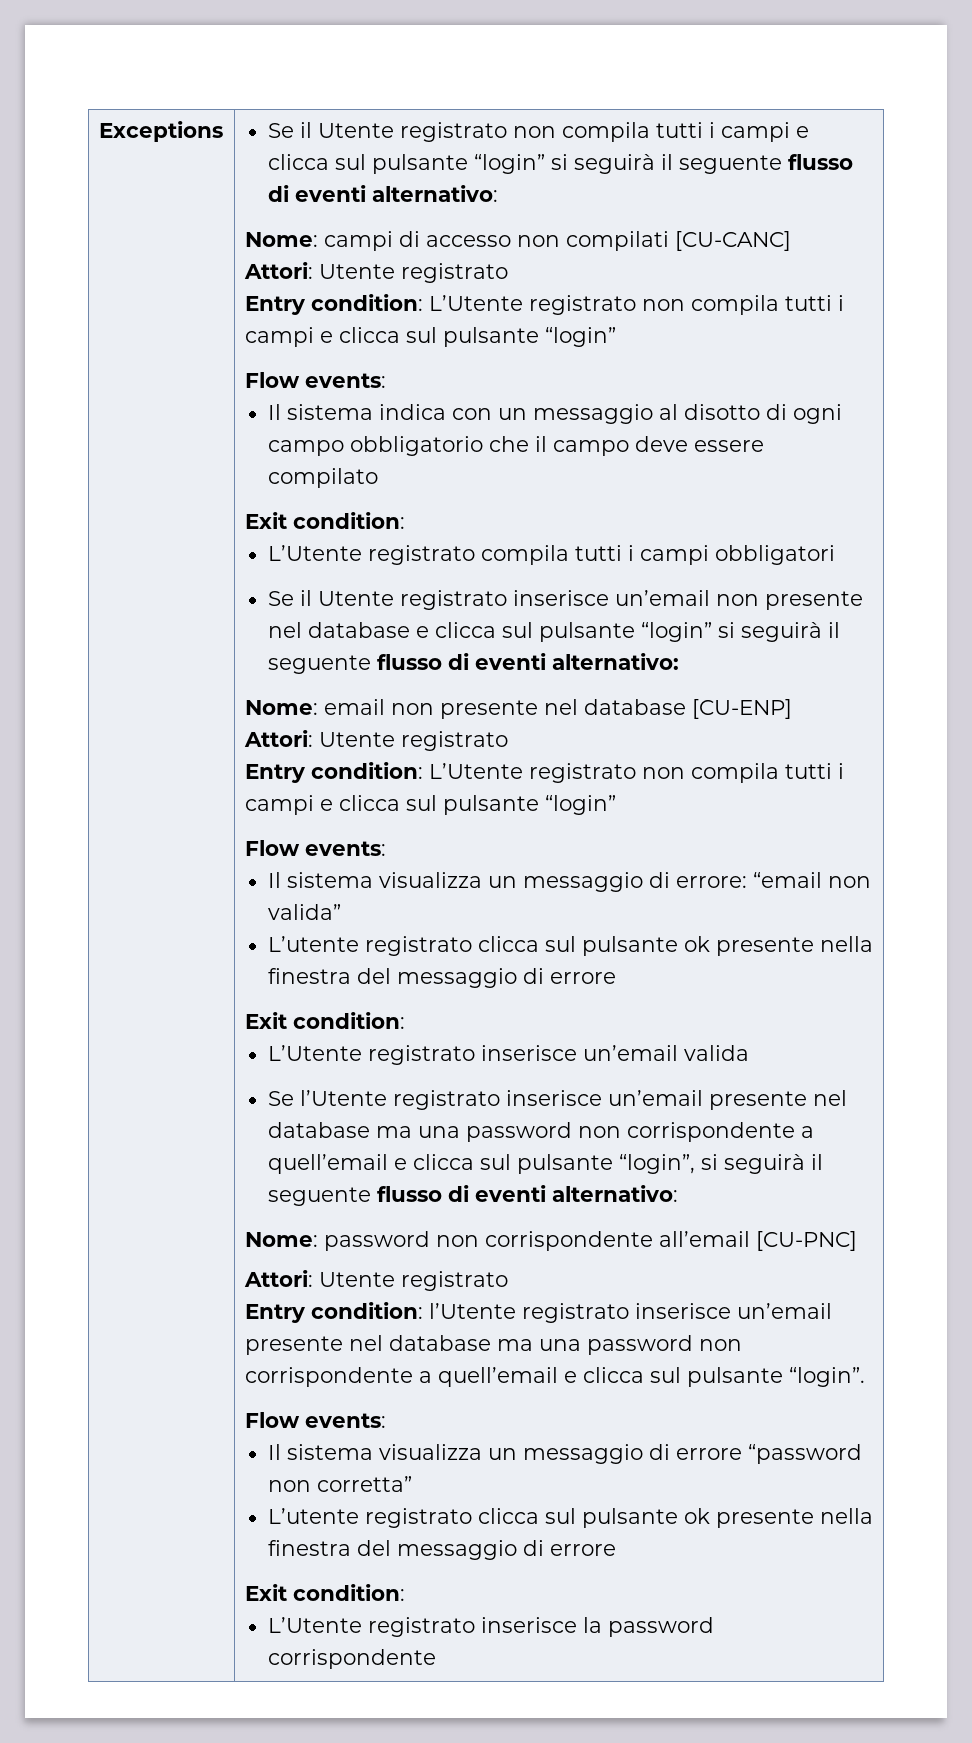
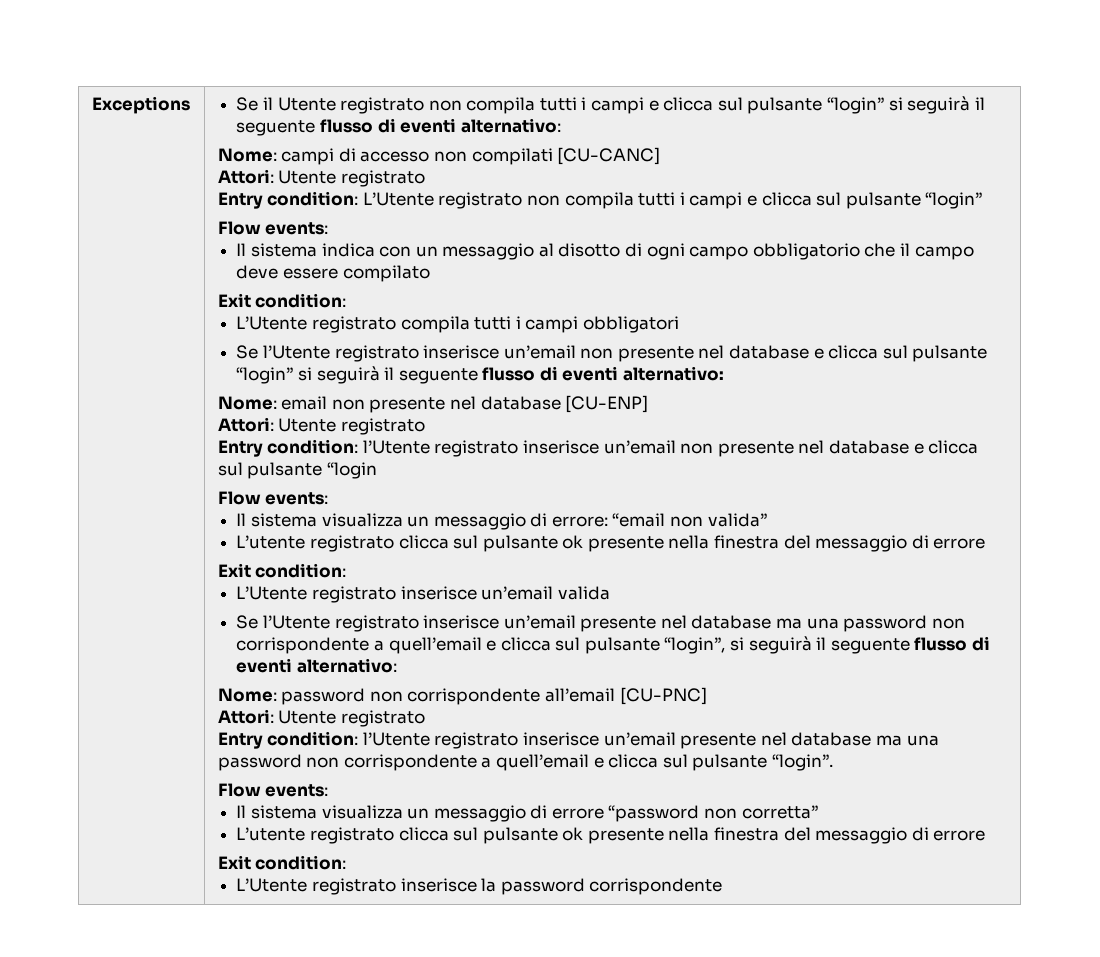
[300,590,395,606] il Utente -> [262,345,330,359] l’Utente
[428,763,844,783] [244,795,616,815] L’Utente registrato non compila tutti i campi e clicca sul pulsante “login” -> [362,440,979,457] [217,462,377,479] l’Utente registrato inserisce un’email non presente nel database e clicca sul pulsante “login

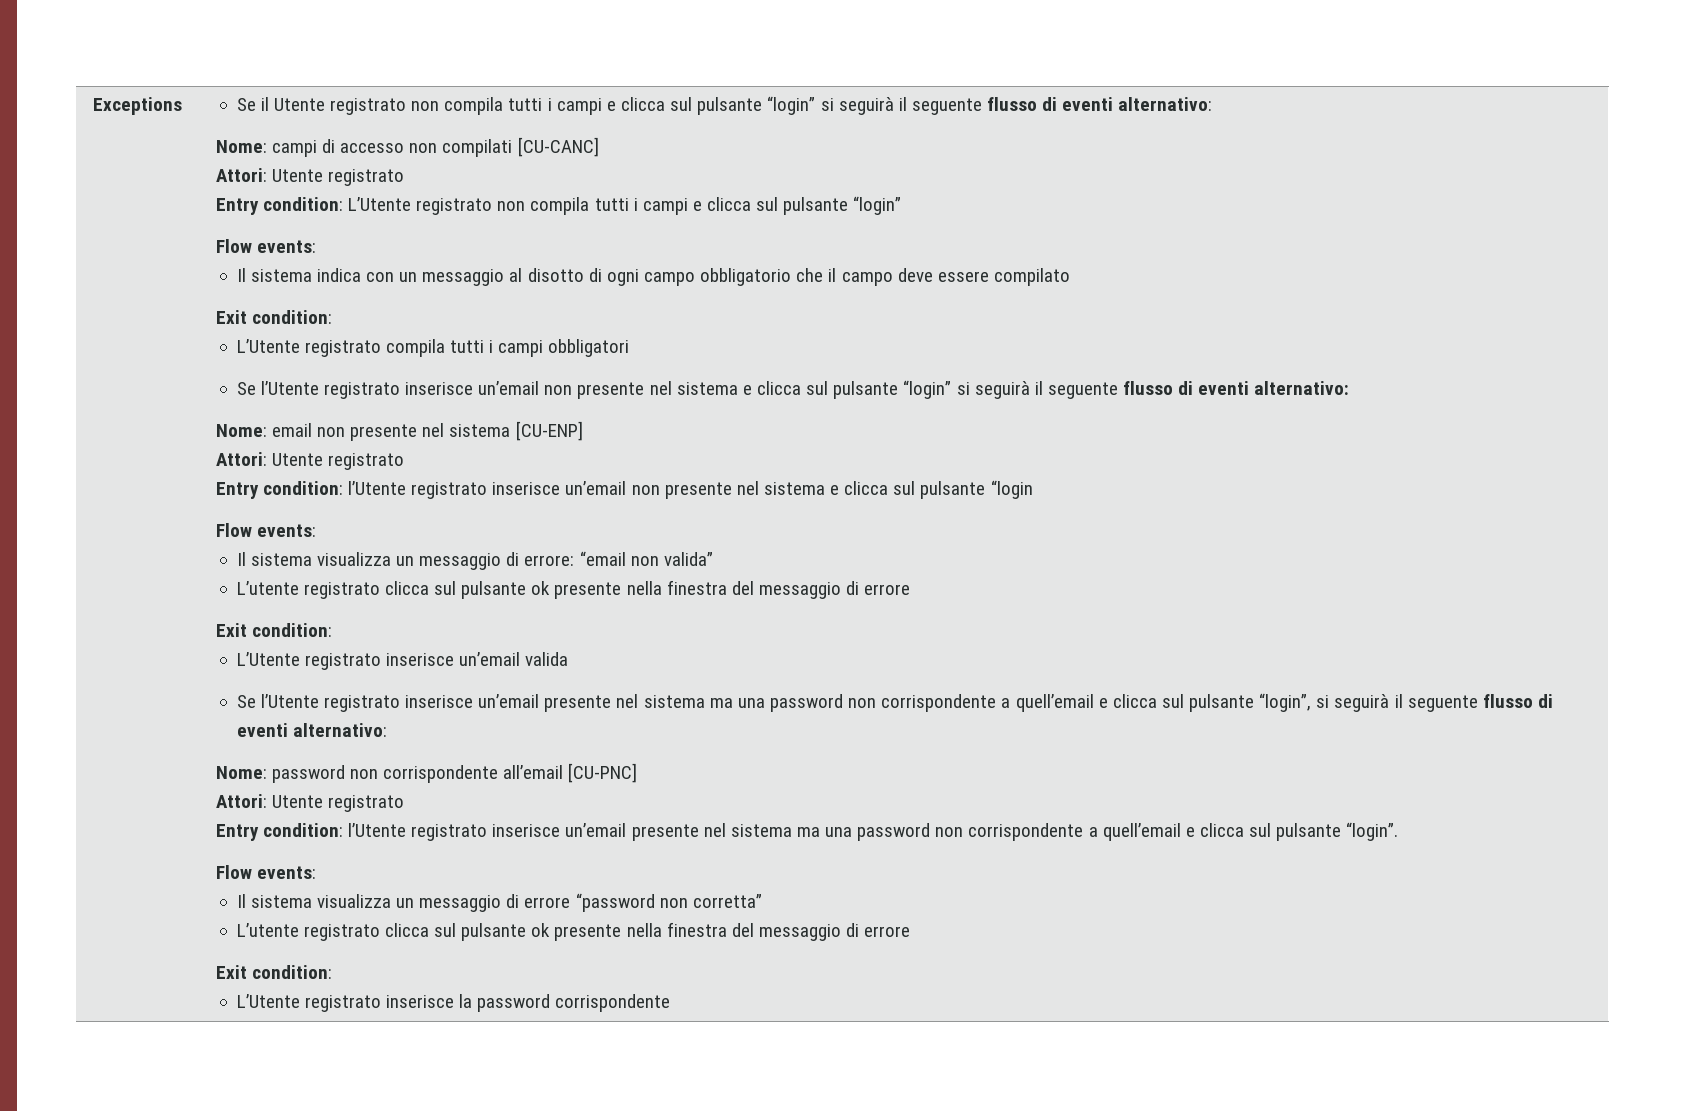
[729,345,810,359] database -> [676,382,738,395] sistema
[480,396,561,410] database -> [449,424,511,437] sistema
[828,440,909,454] database -> [763,482,825,495] sistema
[691,615,772,629] database -> [643,695,705,708] sistema
[791,732,872,746] database -> [730,824,792,837] sistema

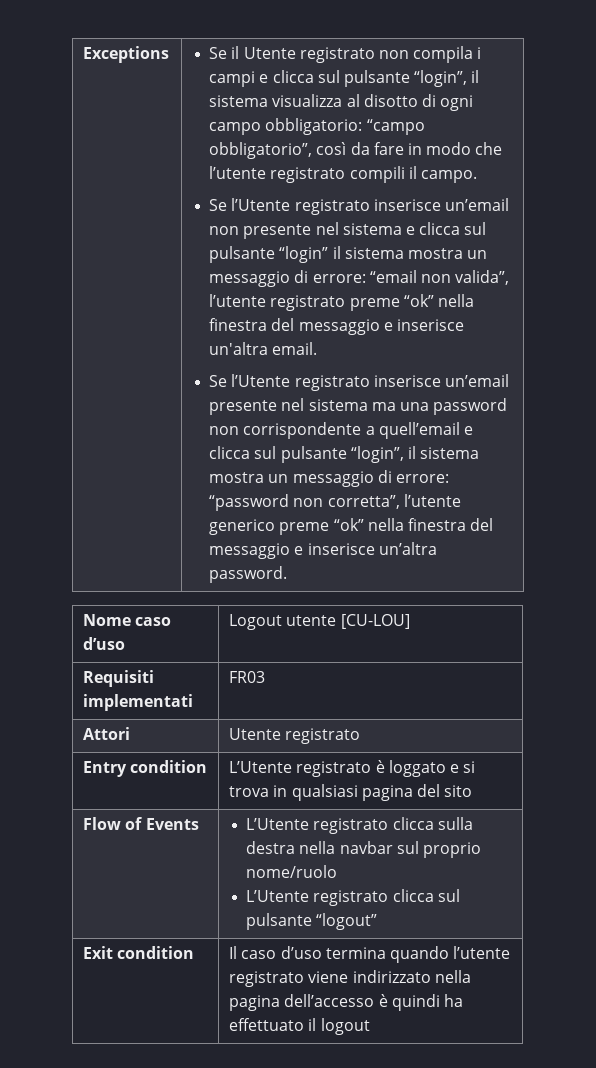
[508,96,1213,115] [215,137,599,157] [215,168,405,186] [215,196,902,215] [215,239,316,253] [236,268,505,286] tutti i campi e clicca sul pulsante “login” si seguirà il seguente flusso di eventi alternativo: // Nome: campi di accesso non compilati [CU-CANC] // Attori: Utente registrato // Entry condition: L’Utente registrato non compila tutti i campi e clicca sul pulsante “login” // Flow events: // Il sistema indica con un messaggio -> [477,47,482,59] [209,70,480,87] [209,94,343,107] i campi e clicca sul pulsante “login”, il sistema visualizza
[700,268,1070,286] [215,310,332,324] [236,339,630,357] obbligatorio che il campo deve essere compilato // Exit condition: // L’Utente registrato compila tutti i campi obbligatori -> [265,118,425,135] [209,142,503,159] [209,166,478,183] obbligatorio: “campo obbligatorio”, così da fare in modo che l’utente registrato compili il campo.
[956,381,1350,399] [215,421,583,441] [215,452,405,470] [215,480,1033,499] [215,523,316,537] [236,552,391,566] si seguirà il seguente flusso di eventi alternativo: // Nome: email non presente nel sistema [CU-ENP] // Attori: Utente registrato // Entry condition: l’Utente registrato inserisce un’email non presente nel sistema e clicca sul pulsante “login // Flow events: // Il sistema visualizza -> [332,246,464,259] il sistema mostra
[663,552,713,566] [236,580,911,599] [215,623,332,637] [236,652,569,670] valida” // L’utente registrato clicca sul pulsante ok presente nella finestra del messaggio di errore // Exit condition: // L’Utente registrato inserisce un’email valida -> [455,270,510,285] [209,294,475,311] [209,318,465,335] [209,342,318,355] valida”, l’utente registrato preme “ok” nella finestra del messaggio e inserisce un'altra email.
[1316,694,1553,712] [236,723,387,737] [215,763,638,783] [215,794,405,812] [215,822,1399,841] [215,865,316,879] [236,894,571,912] si seguirà il seguente flusso di eventi alternativo: // Nome: password non corrispondente all’email [CU-PNC] // Attori: Utente registrato // Entry condition: l’Utente registrato inserisce un’email presente nel sistema ma una password non corrispondente a quell’email e clicca sul pulsante “login”. // Flow events: // Il sistema visualizza un messaggio di errore -> [408,446,480,459] [209,470,450,487] il sistema mostra un messaggio di errore:
[692,894,762,908] [236,922,911,941] [215,965,332,979] [236,994,671,1012] corretta” // L’utente registrato clicca sul pulsante ok presente nella finestra del messaggio di errore // Exit condition: // L’Utente registrato inserisce la password corrispondente -> [327,494,461,509] [209,518,494,535] [209,542,437,559] [209,566,288,583] [83,614,172,626] [83,637,126,650] [229,614,410,630] [83,670,155,687] [83,694,194,711] [229,671,266,683] [83,727,131,740] [229,728,361,744] [83,760,208,777] [229,760,476,777] [229,784,473,801] [83,817,199,830] [246,817,473,834] [246,841,482,858] [246,865,338,878] [246,889,460,906] [246,913,378,930] [83,946,195,959] [229,946,511,963] [229,970,471,987] [229,994,463,1011] [229,1018,370,1035] corretta”, l’utente generico preme “ok” nella finestra del messaggio e inserisce un’altra password. // Nome caso d’uso | Logout utente [CU-LOU] // Requisiti implementati | FR03 // Attori | Utente registrato // Entry condition | L’Utente registrato è loggato e si trova in qualsiasi pagina del sito // Flow of Events | L’Utente registrato clicca sulla destra nella navbar sul proprio nome/ruolo // L’Utente registrato clicca sul pulsante “logout” // Exit condition | Il caso d’uso termina quando l’utente registrato viene indirizzato nella pagina dell’accesso è quindi ha effettuato il logout

